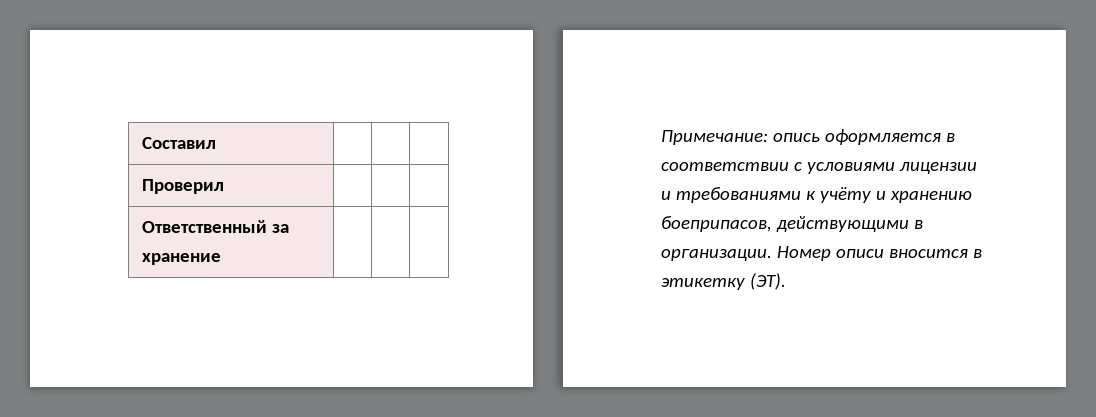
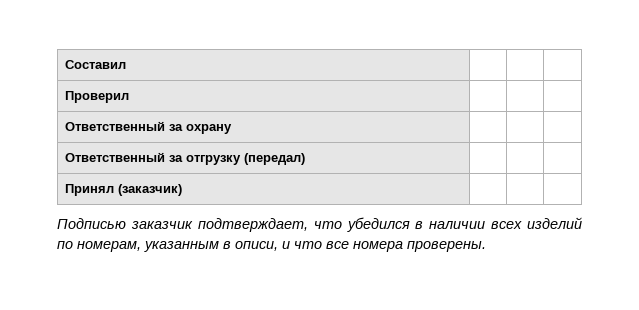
[142,253,222,265] [661,129,955,145] [661,162,977,174] [661,187,972,203] [661,216,923,232] [661,246,982,261] [661,273,786,290] хранение | | | // Примечание: опись оформляется в соответствии с условиями лицензии и требованиями к учёту и хранению боеприпасов, действующими в организации. Номер описи вносится в этикетку (ЭТ). -> [185,124,232,134] [64,152,305,165] [64,184,182,196] [57,217,582,232] [57,241,486,252] охрану | | | // Ответственный за отгрузку (передал) | | | // Принял (заказчик) | | | // Подписью заказчик подтверждает, что убедился в наличии всех изделий по номерам, указанным в описи, и что все номера проверены.

